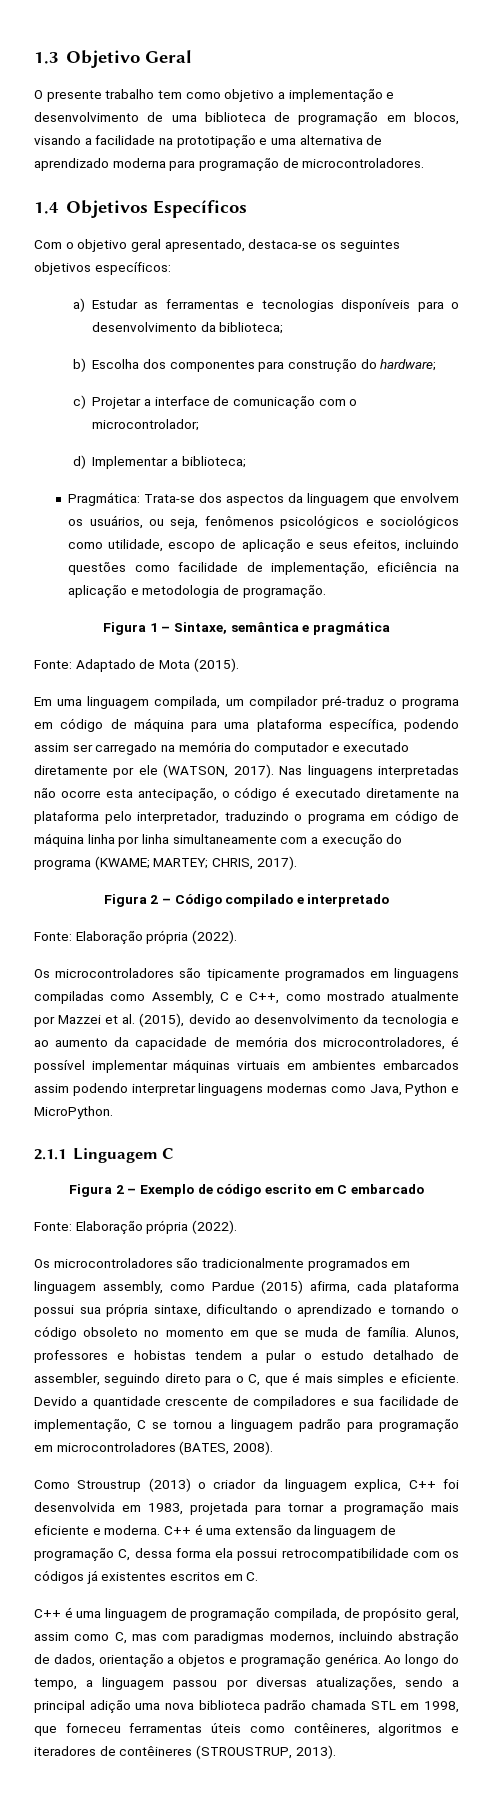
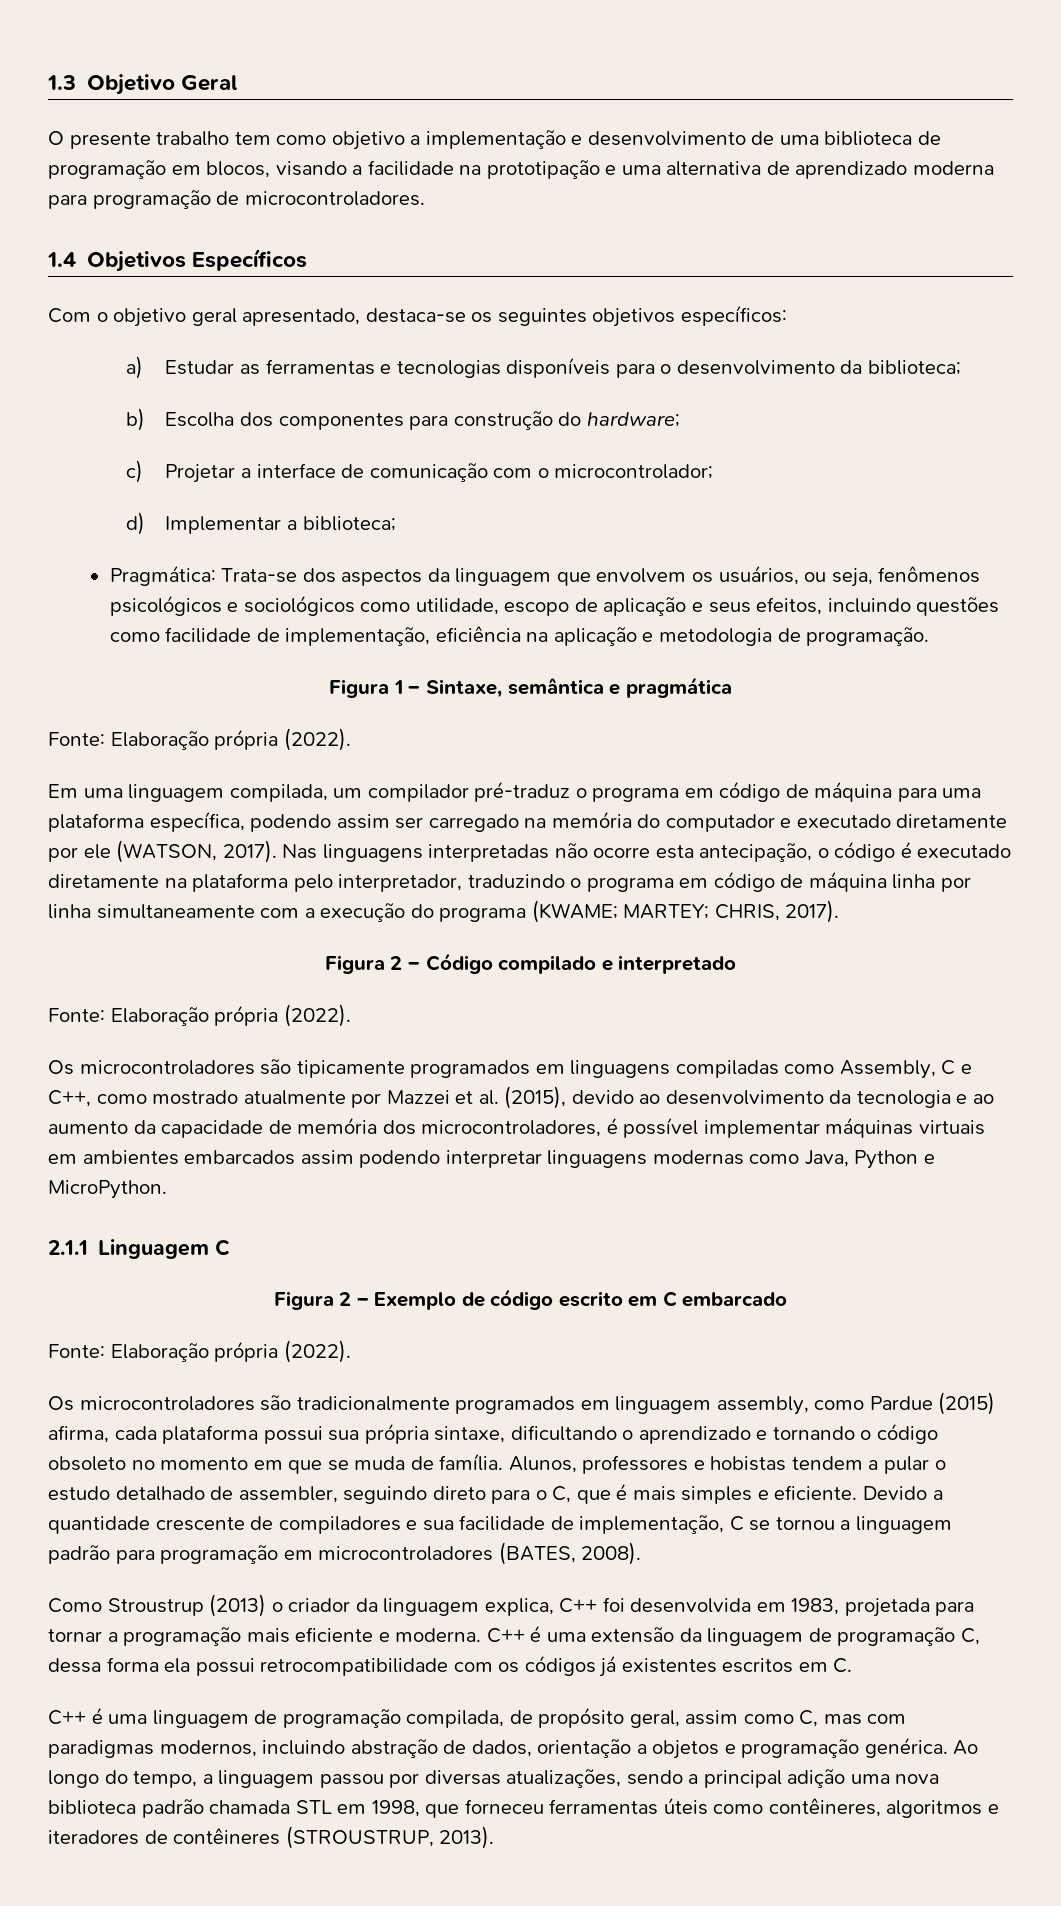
[75,658,239,672] Adaptado de Mota (2015). -> [110,728,351,751] Elaboração própria (2022).

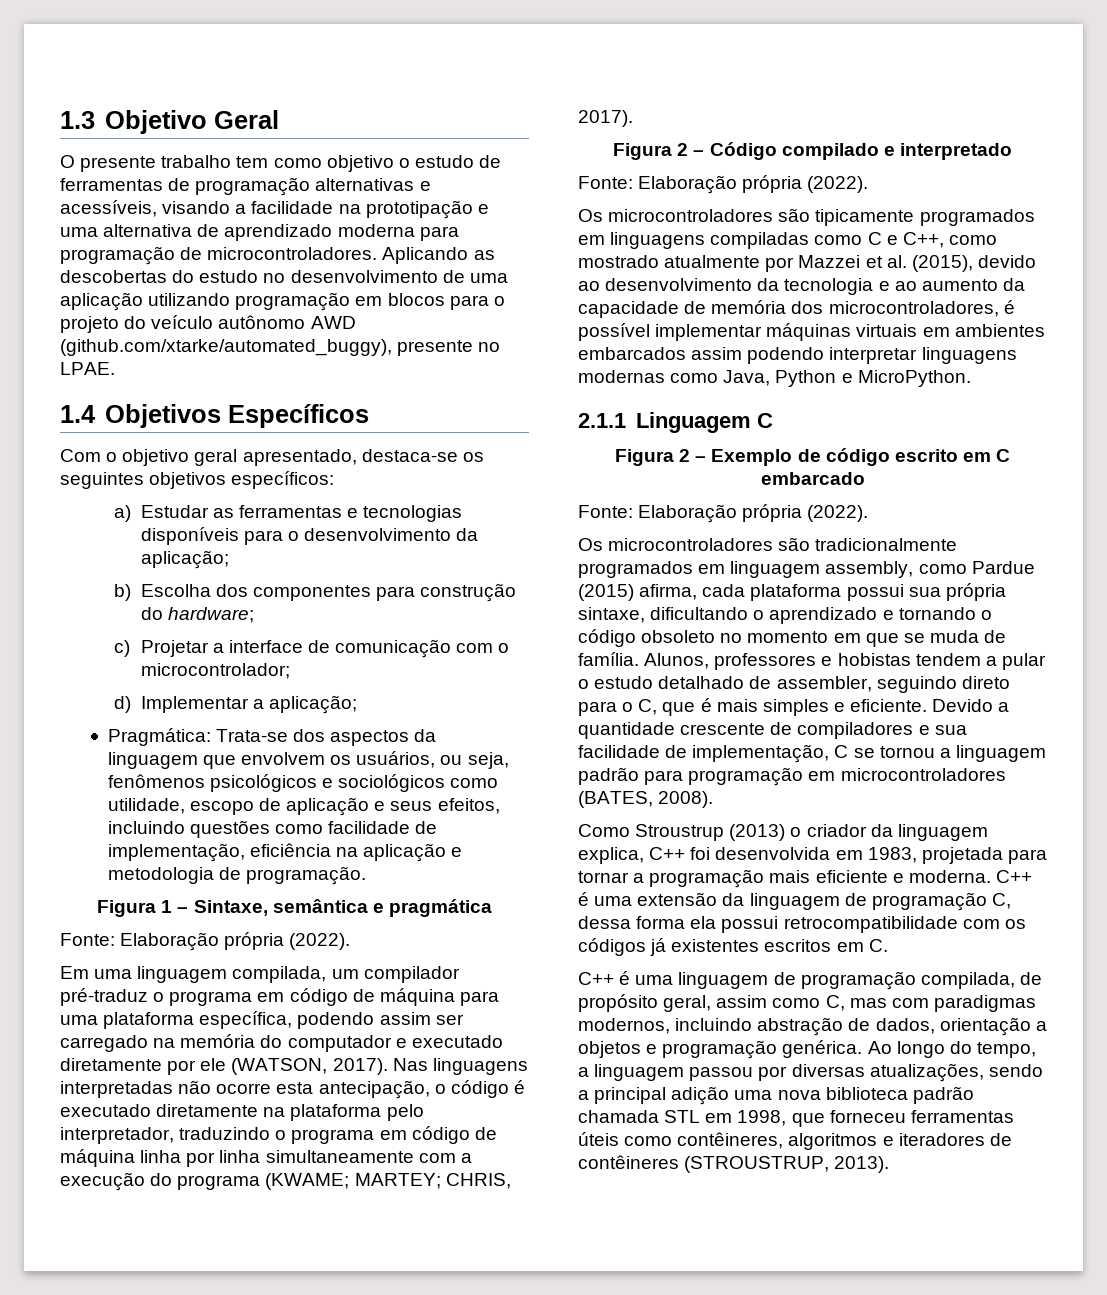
[410,130,941,149] [48,160,271,179] a implementação e desenvolvimento de uma biblioteca de programação em blocos, -> [398,155,502,168] [60,177,431,196] [60,200,157,217] o estudo de ferramentas de programação alternativas e acessíveis,
(425, 198) none -> [382,247,495,264] [60,270,508,283] [60,292,505,311] [60,315,356,333] [60,339,501,356] [60,362,115,375] Aplicando as descobertas do estudo no desenvolvimento de uma aplicação utilizando programação em blocos para o projeto do veículo autônomo AWD (github.com/xtarke/automated_buggy), presente no LPAE.
[867,360,961,375] biblioteca; -> [140,550,229,569] aplicação;
[302,516,396,531] biblioteca; -> [268,695,357,714] aplicação;
[839,1060,936,1079] Assembly, -> (863, 240) none

